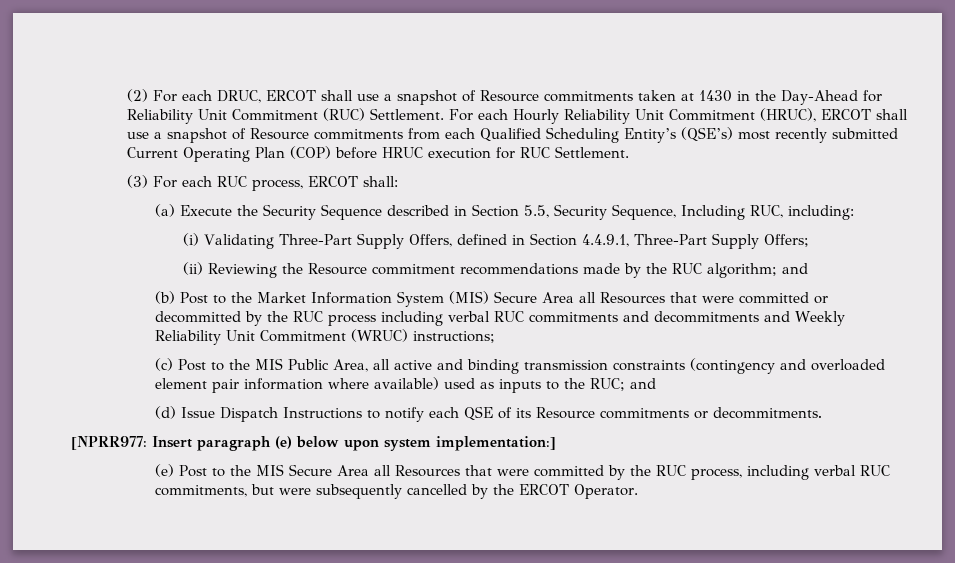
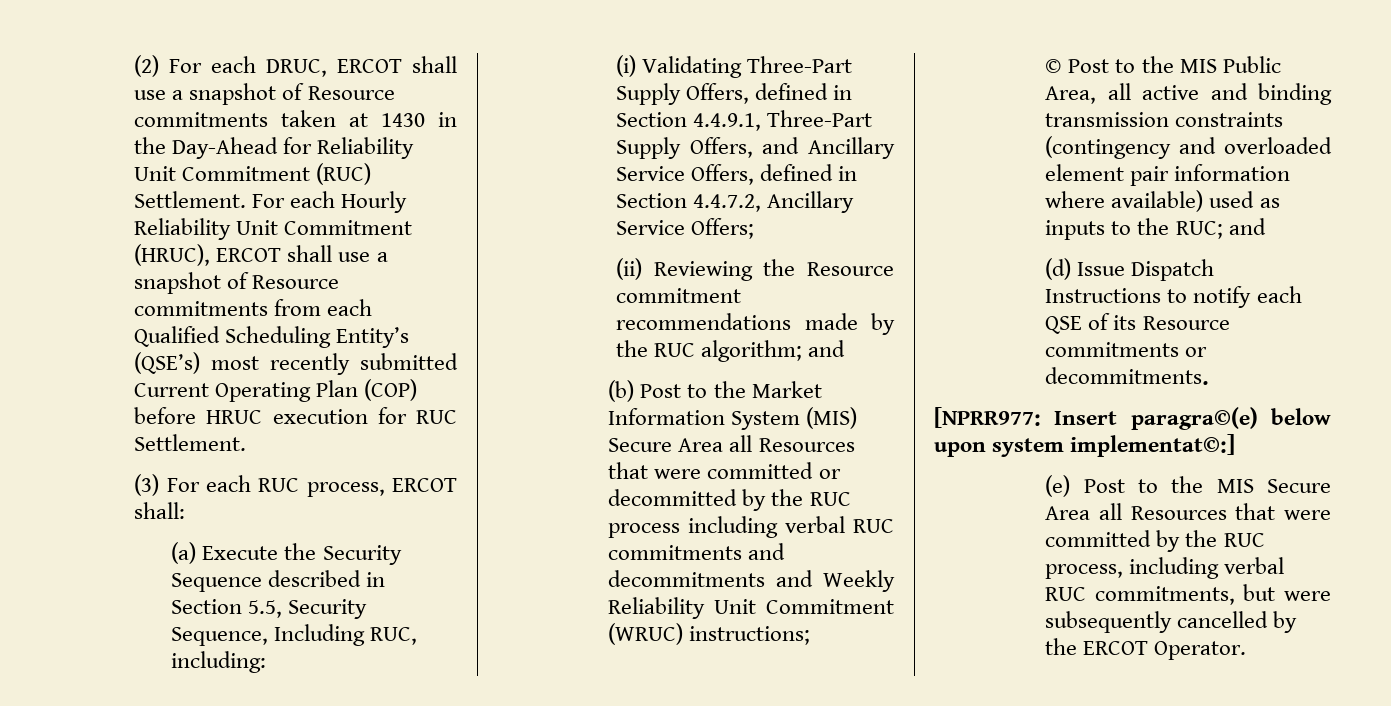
(759, 241) none -> [689,137,895,159] [616,164,858,185] [616,191,855,213] [616,220,686,235] Offers, and Ancillary Service Offers, defined in Section 4.4.7.2, Ancillary Service
[154,358,173,371] (c) -> [1045,59,1063,73] ©
[197,436,292,451] paragraph (e) -> [1130,407,1258,430] paragra©(e)
[436,436,556,451] implementation:] -> [1070,434,1236,457] implementat©:]

